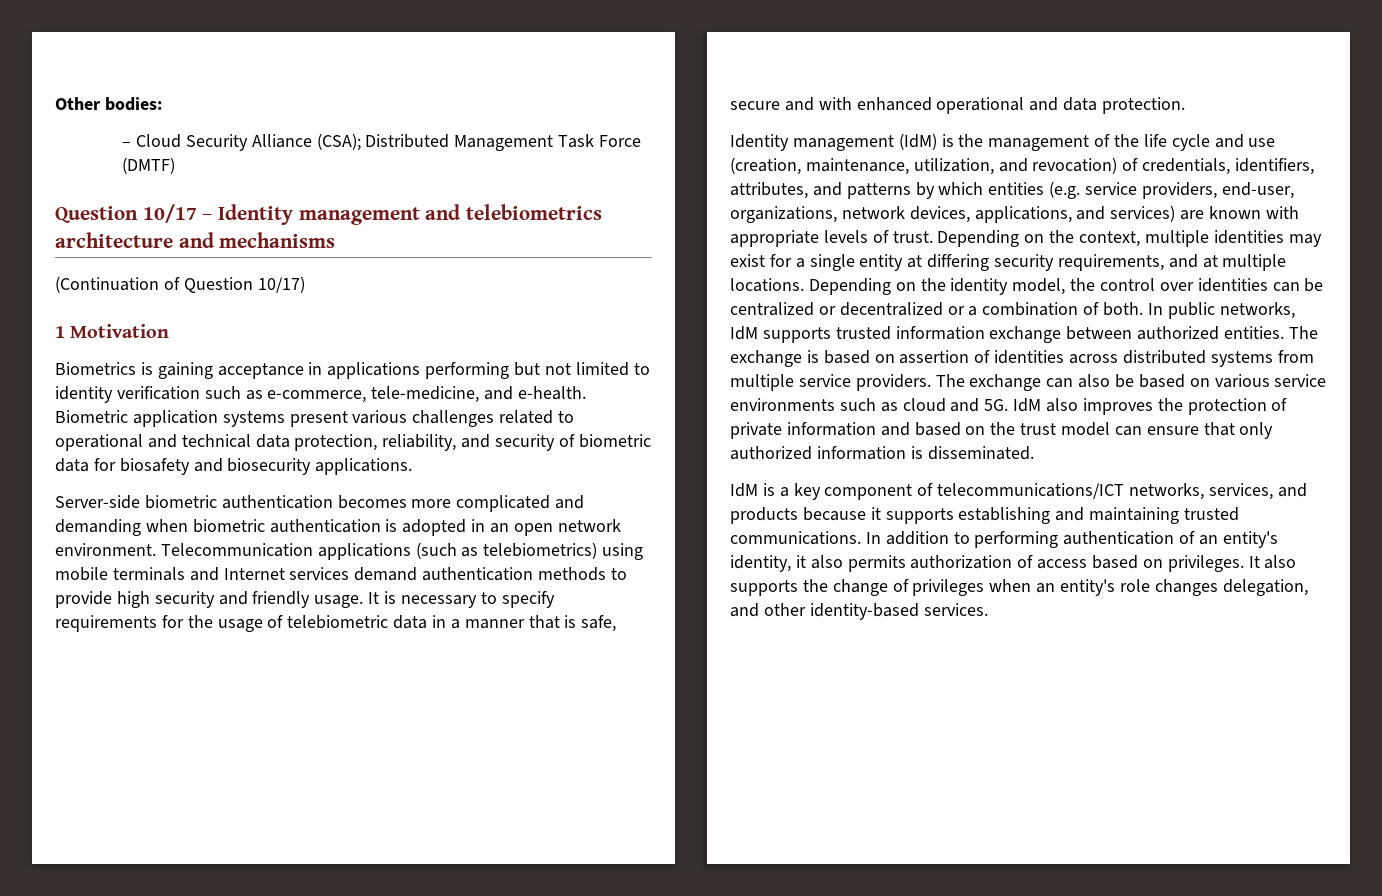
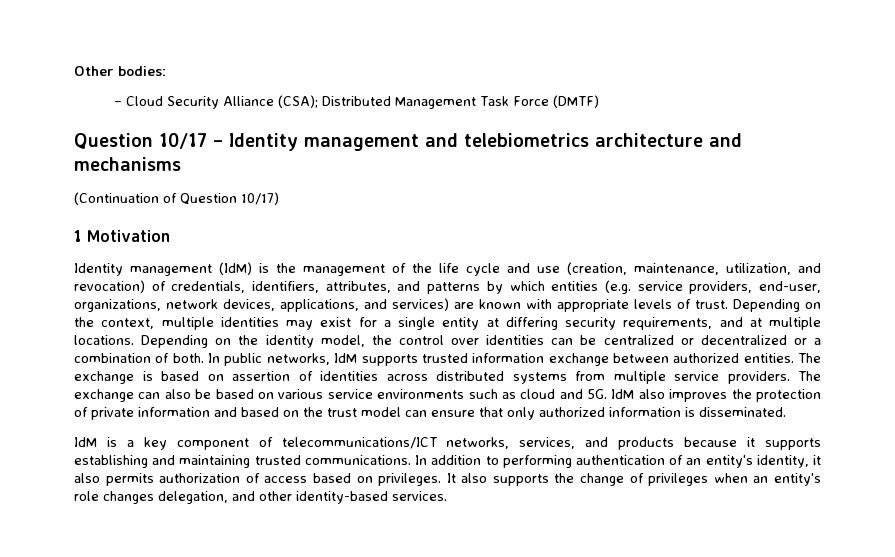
[55,362,650,379] [55,386,587,403] [55,410,575,427] [55,434,651,451] [55,458,413,475] [55,495,585,512] [55,519,621,536] [55,542,644,560] [55,567,627,581] [55,591,555,608] [55,615,617,632] [730,97,1186,114] // Biometrics is gaining acceptance in applications performing but not limited to identity verification such as e-commerce, tele-medicine, and e-health. Biometric application systems present various challenges related to operational and technical data protection, reliability, and security of biometric data for biosafety and biosecurity applications. // Server-side biometric authentication becomes more complicated and demanding when biometric authentication is adopted in an open network environment. Telecommunication applications (such as telebiometrics) using mobile terminals and Internet services demand authentication methods to provide high security and friendly usage. It is necessary to specify requirements for the usage of telebiometric data in a manner that is safe, secure and with enhanced operational and data protection. -> (170, 236) none

